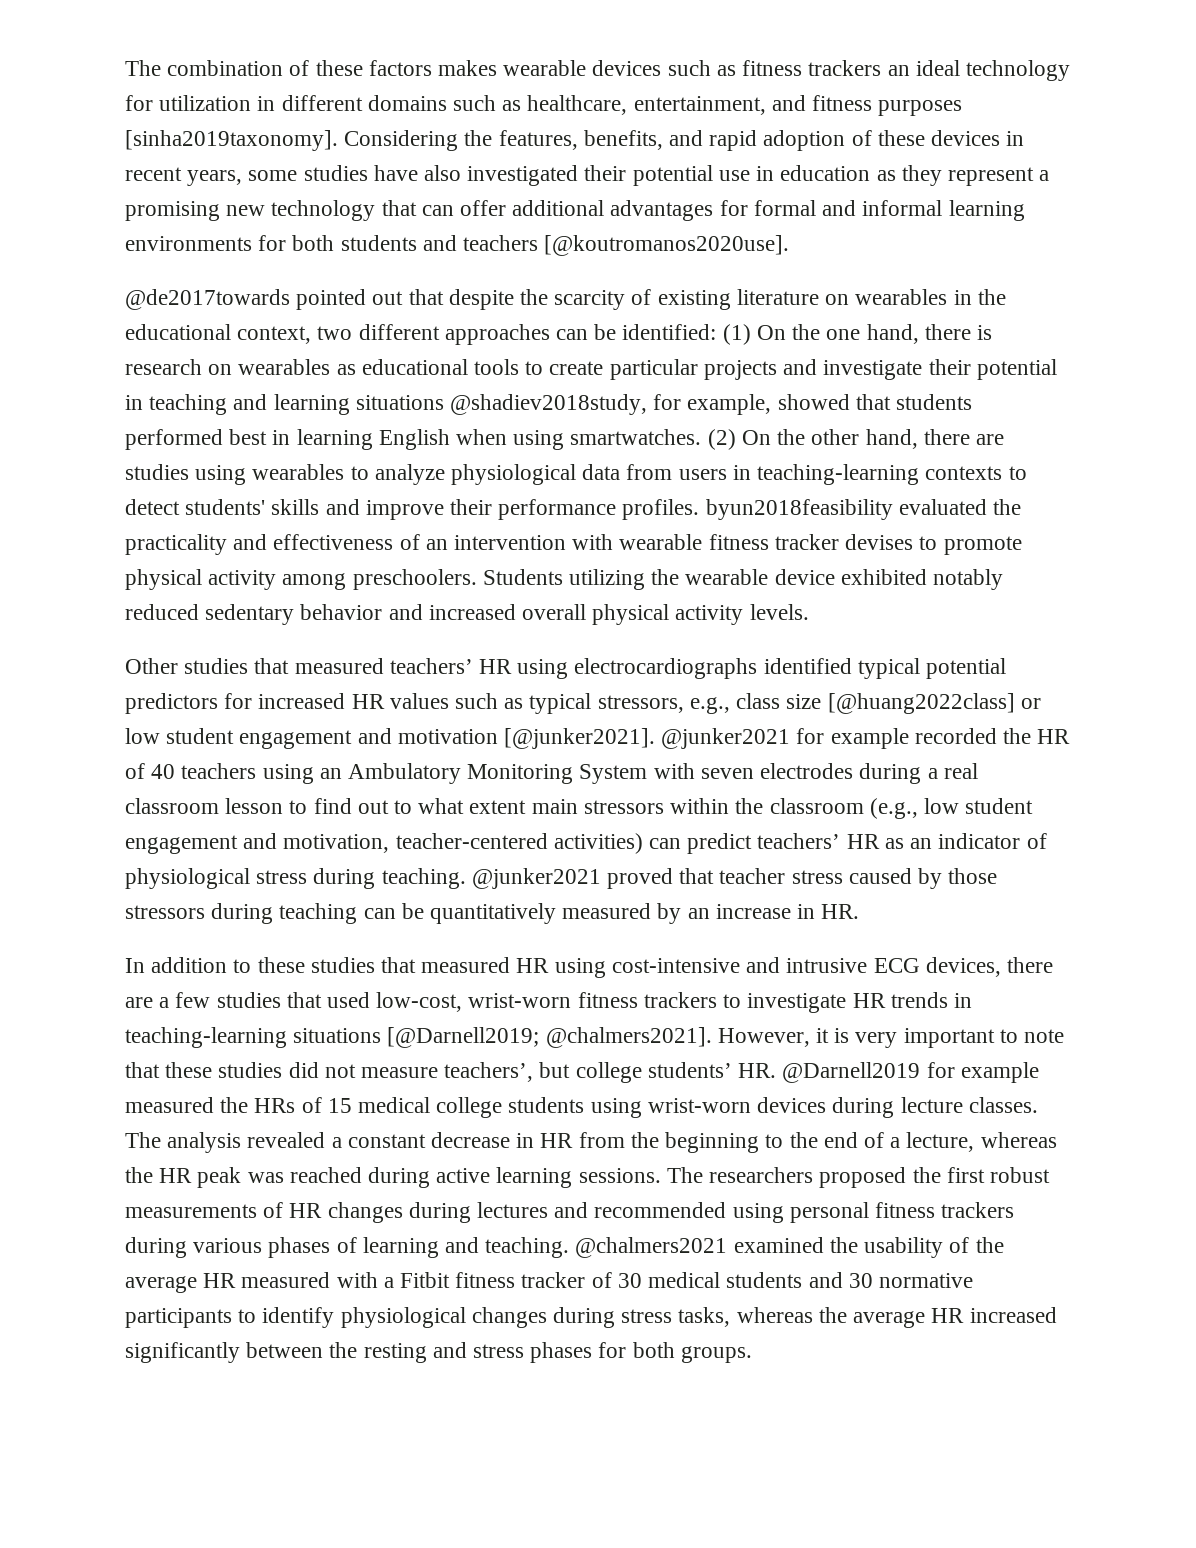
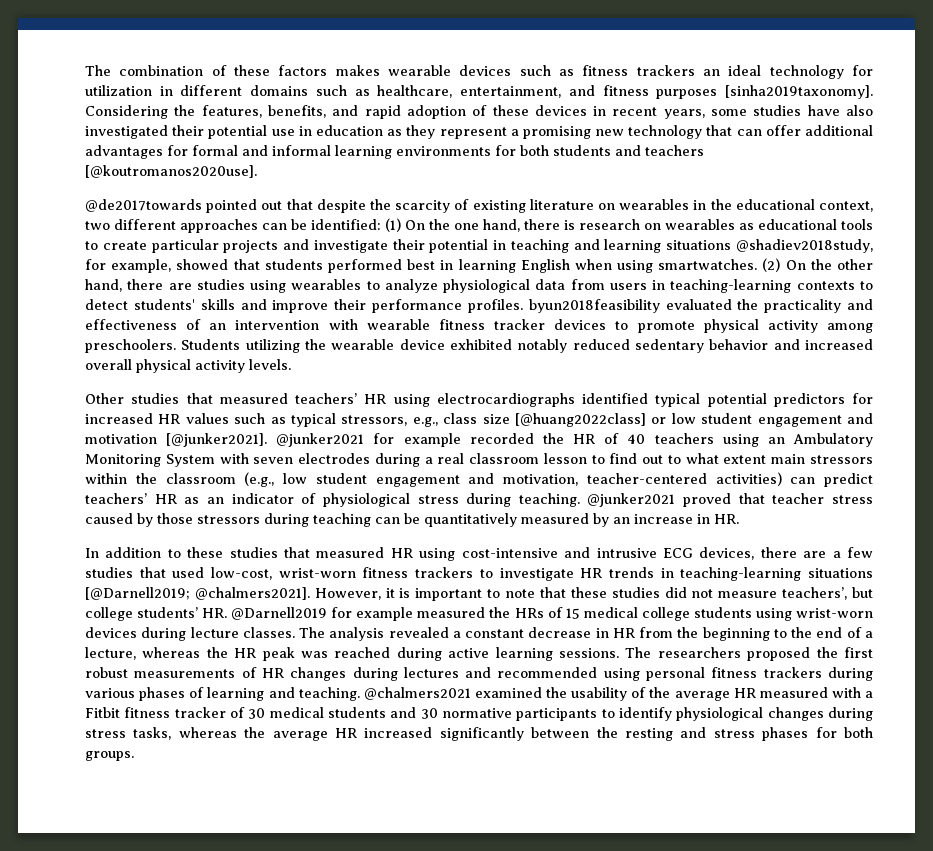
[845,534,914,550] devises -> [554,319,607,330] devices
[855,1032,898,1048] very -> (411, 593) none

